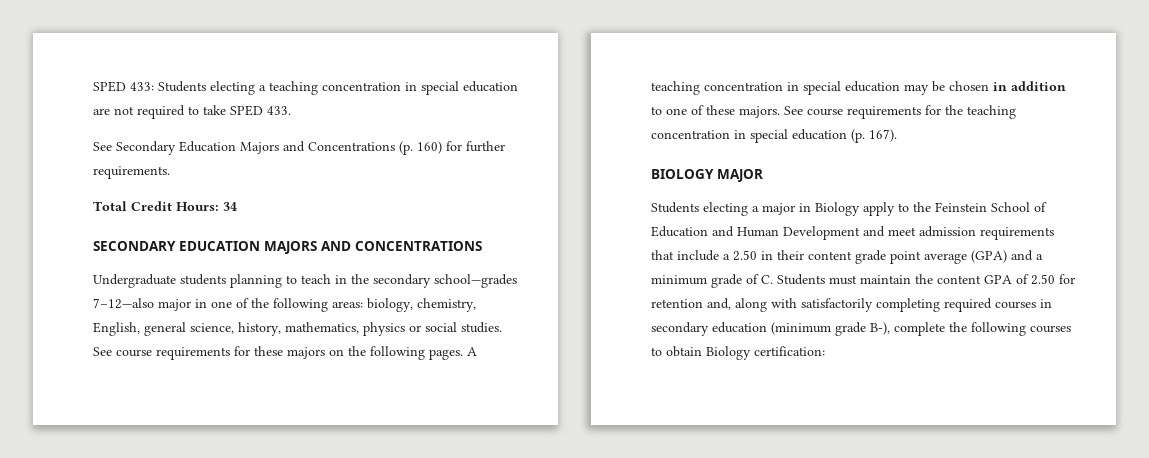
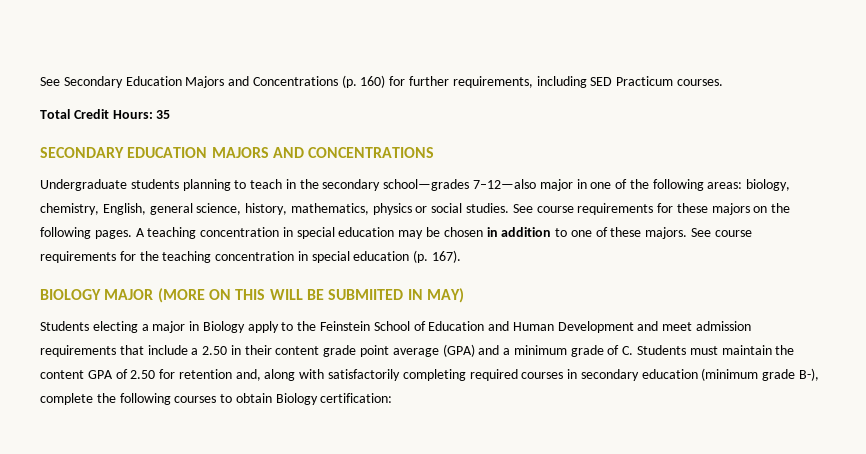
[93,81,518,95] [93,105,291,119] SPED 433: Students electing a teaching concentration in special education are not required to take SPED 433. // -> (40, 81) none
[93,166,170,179] requirements. -> [452,76,723,88] requirements, including SED Practicum courses.
[223,202,237,211] 34 -> [156,110,171,119] 35
(763, 175) none -> [157,288,464,303] (MORE ON THIS WILL BE SUBMIITED IN MAY)

